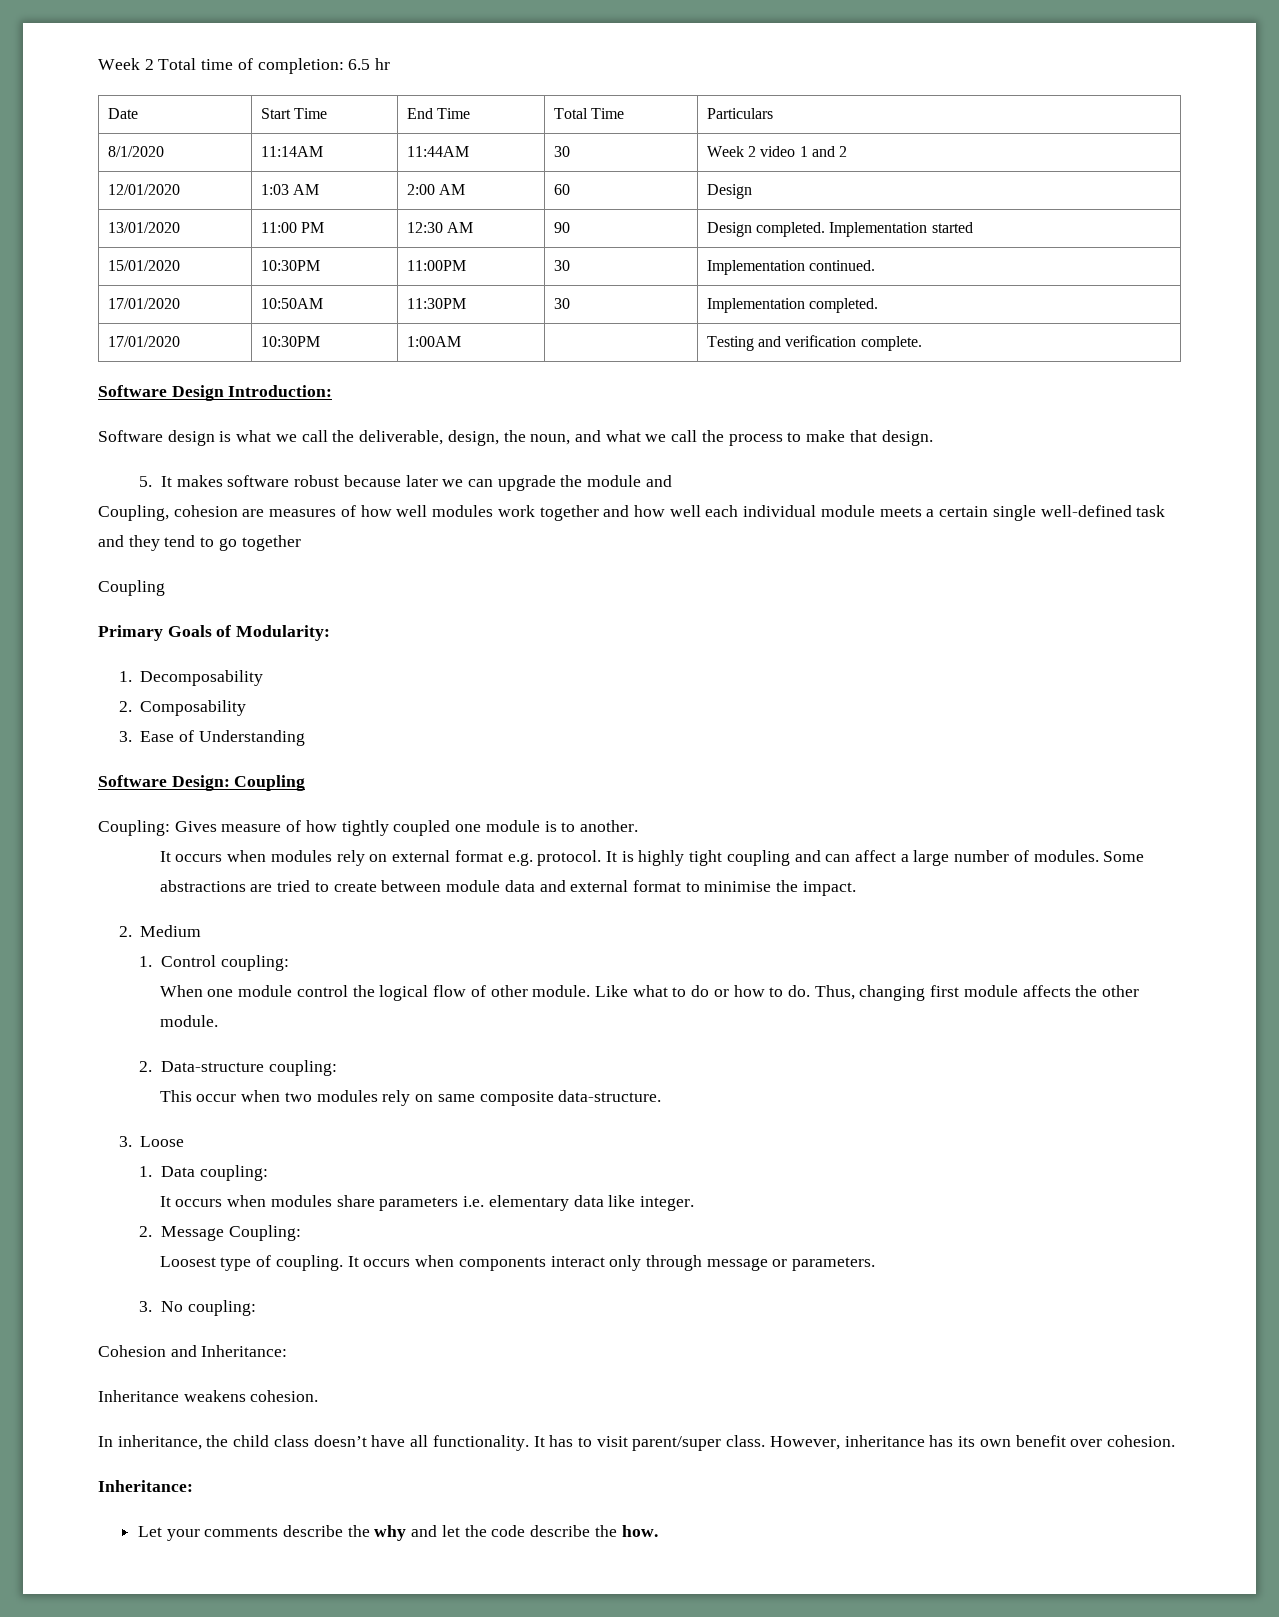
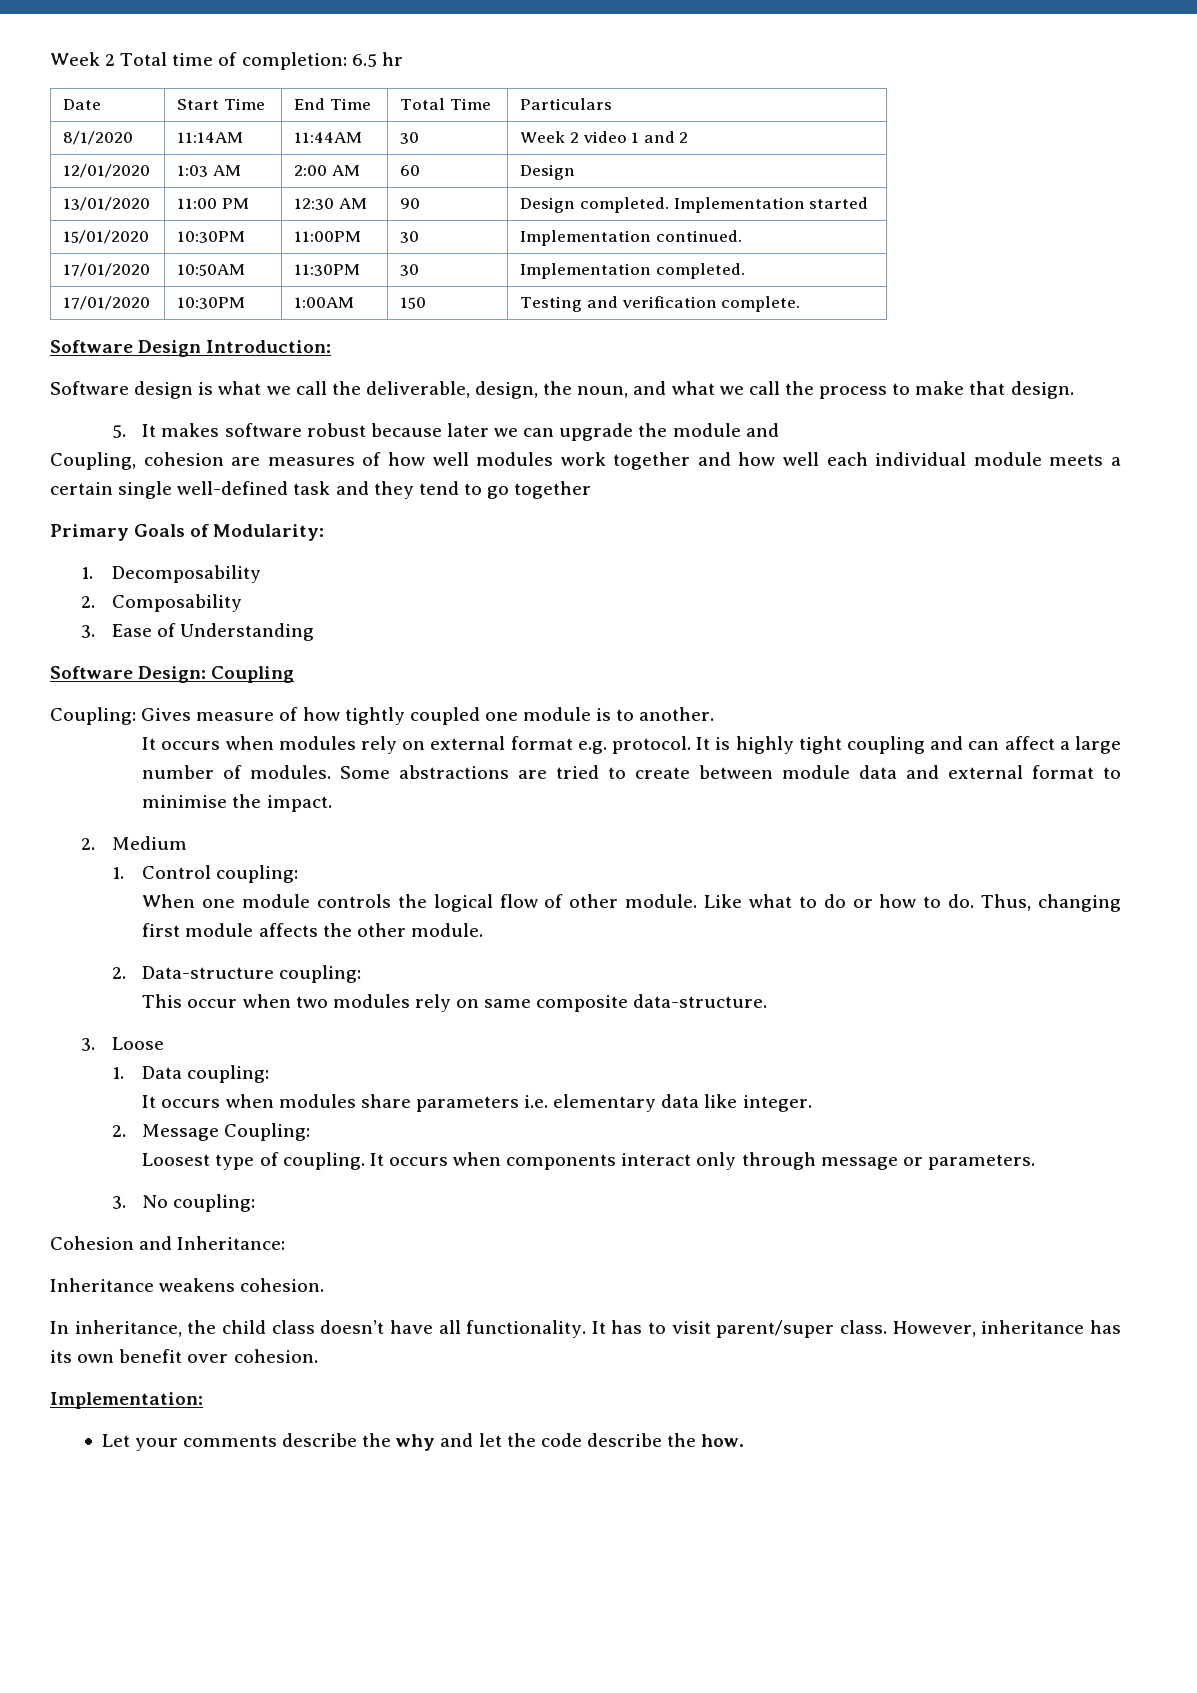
(461, 341) none -> [400,297,427,309] 150
[98,580,165,596] // Coupling -> (592, 490) none
[296,985,348,997] control -> [316,894,391,908] controls
[98,1480,193,1492] Inheritance: -> [50,1392,203,1409] Implementation:

